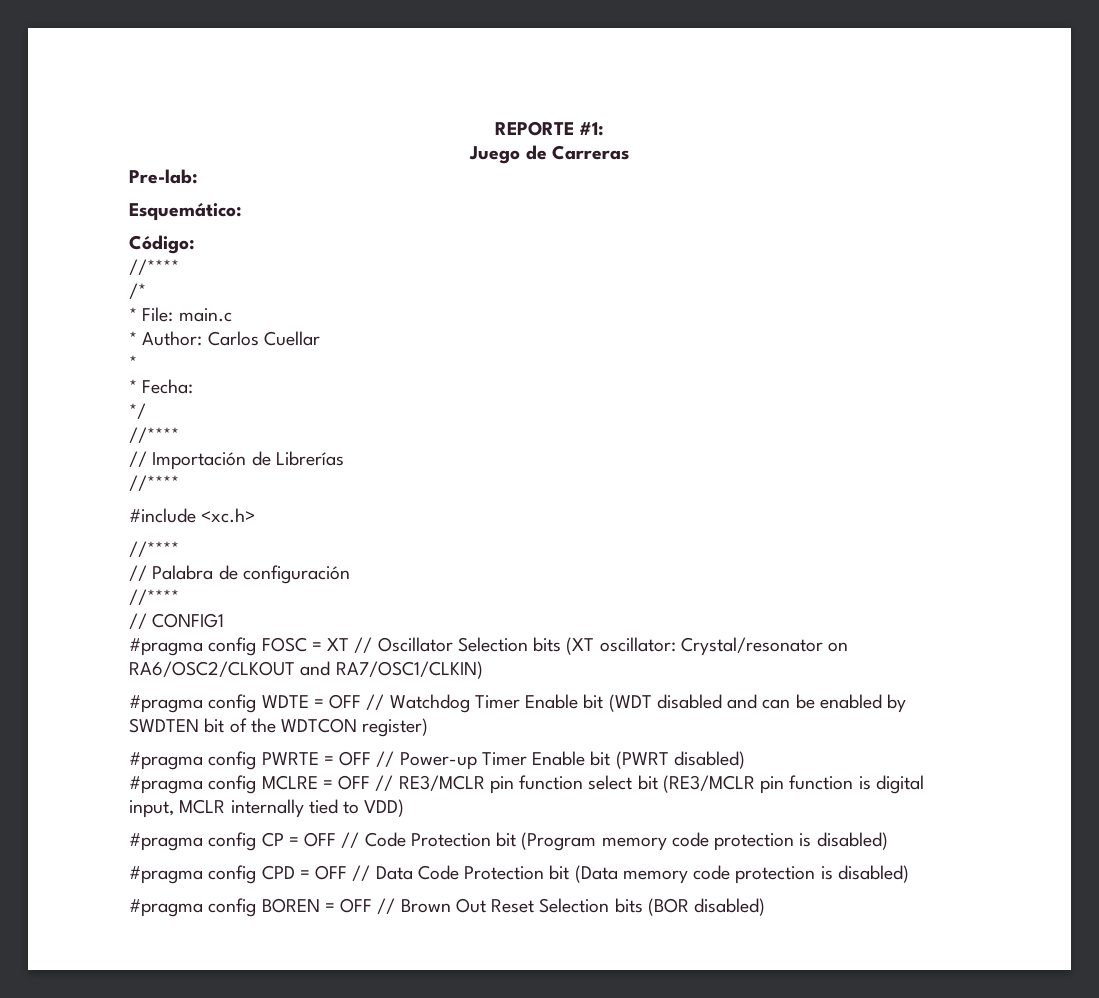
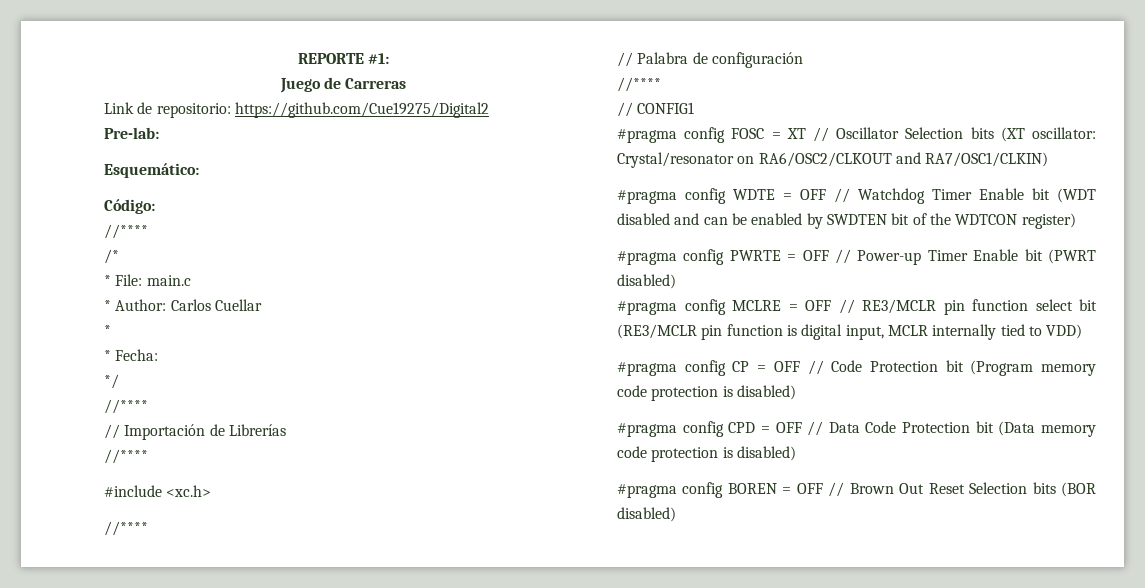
(629, 152) none -> [104,102,489,118] // Link de repositorio: https://github.com/Cue19275/Digital2

